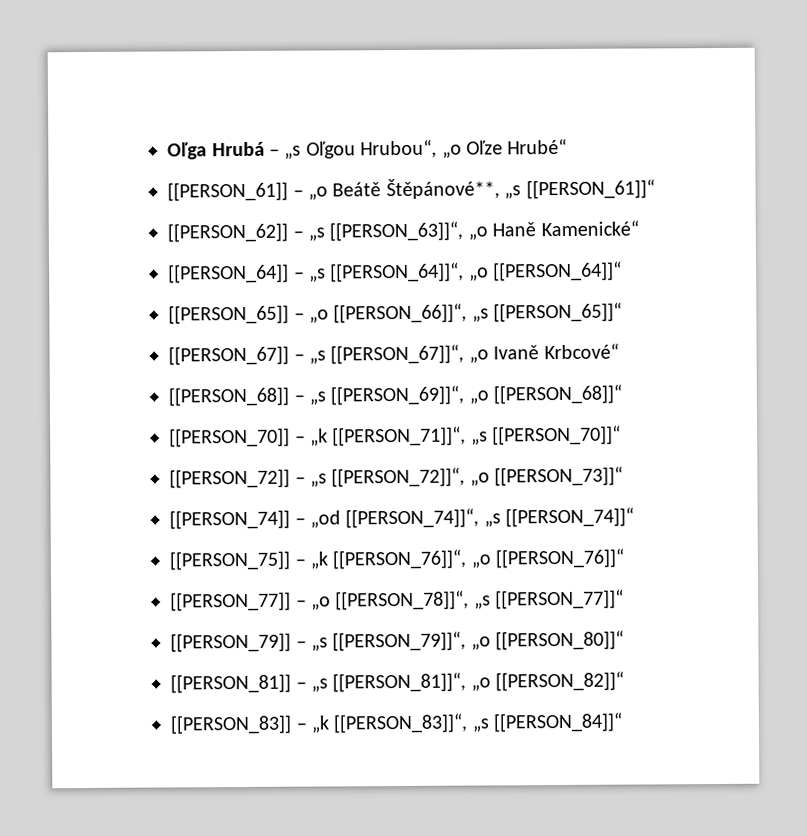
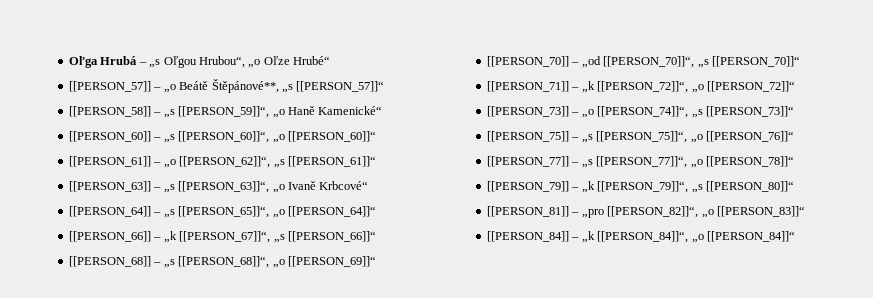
[167,181,289,202] [[PERSON_61]] -> [69,81,152,92] [[PERSON_57]]
(522, 192) none -> [296,81,385,92] [69,106,383,118] [69,131,376,143] [69,156,285,168] [[PERSON_57]]“ // [[PERSON_58]] – „s [[PERSON_59]]“, „o Haně Kamenické“ // [[PERSON_60]] – „s [[PERSON_60]]“, „o [[PERSON_60]]“ // [[PERSON_61]] – „o [[PERSON_62]]“, „s
[167,222,289,243] [[PERSON_62]] -> [69,181,152,192] [[PERSON_63]]
[492,220,639,237] Haně Kamenické“ -> [287,181,369,190] Ivaně Krbcové“
[330,262,465,283] [[PERSON_64]]“, -> [178,206,270,218] [[PERSON_65]]“,
[168,302,623,325] [168,343,619,366] [[PERSON_65]] – „o [[PERSON_66]]“, „s [[PERSON_65]]“ // [[PERSON_67]] – „s [[PERSON_67]]“, „o Ivaně Krbcové“ -> [69,231,376,243] [[PERSON_66]] – „k [[PERSON_67]]“, „s [[PERSON_66]]“
[330,384,623,406] [[PERSON_69]]“, „o [[PERSON_68]]“ -> [178,256,376,268] [[PERSON_68]]“, „o [[PERSON_69]]“
[310,426,467,447] „k [[PERSON_71]]“, -> [581,56,695,68] „od [[PERSON_70]]“,
[169,466,624,489] [169,509,342,530] [[PERSON_72]] – „s [[PERSON_72]]“, „o [[PERSON_73]]“ // [[PERSON_74]] – „od -> [487,81,795,93] [487,106,594,118] [[PERSON_71]] – „k [[PERSON_72]]“, „o [[PERSON_72]]“ // [[PERSON_73]] – „o
[505,507,635,528] [[PERSON_74]]“ -> [705,106,794,117] [[PERSON_73]]“
[310,549,467,570] „k [[PERSON_76]]“, -> [581,131,688,143] „s [[PERSON_75]]“,
[311,589,625,611] „o [[PERSON_78]]“, „s [[PERSON_77]]“ -> [581,156,794,168] „s [[PERSON_77]]“, „o [[PERSON_78]]“
[311,631,491,652] „s [[PERSON_79]]“, „o -> [581,181,703,193] „k [[PERSON_79]]“, „s
[311,671,625,693] [170,713,489,735] „s [[PERSON_81]]“, „o [[PERSON_82]]“ // [[PERSON_83]] – „k [[PERSON_83]]“, „s -> [581,206,805,218] [487,231,704,243] „pro [[PERSON_82]]“, „o [[PERSON_83]]“ // [[PERSON_84]] – „k [[PERSON_84]]“, „o

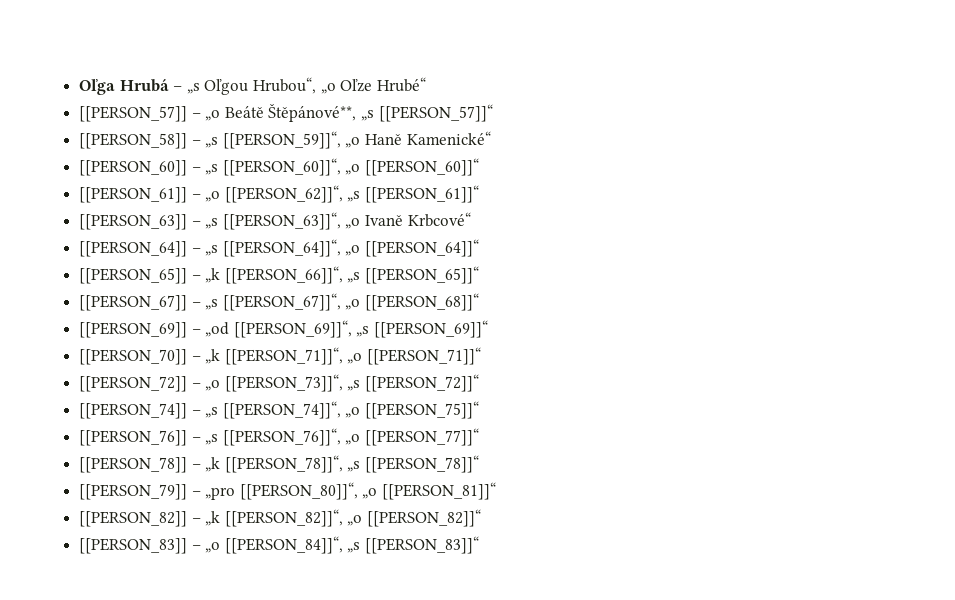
[178,206,270,218] [[PERSON_65]]“, -> [222,239,341,257] [[PERSON_64]]“,
[69,231,376,243] [69,256,376,268] [487,56,800,68] [487,81,795,93] [487,106,794,118] [487,131,794,143] [487,156,794,168] [487,181,794,193] [487,206,805,218] [487,231,795,243] [[PERSON_66]] – „k [[PERSON_67]]“, „s [[PERSON_66]]“ // [[PERSON_68]] – „s [[PERSON_68]]“, „o [[PERSON_69]]“ // [[PERSON_70]] – „od [[PERSON_70]]“, „s [[PERSON_70]]“ // [[PERSON_71]] – „k [[PERSON_72]]“, „o [[PERSON_72]]“ // [[PERSON_73]] – „o [[PERSON_74]]“, „s [[PERSON_73]]“ // [[PERSON_75]] – „s [[PERSON_75]]“, „o [[PERSON_76]]“ // [[PERSON_77]] – „s [[PERSON_77]]“, „o [[PERSON_78]]“ // [[PERSON_79]] – „k [[PERSON_79]]“, „s [[PERSON_80]]“ // [[PERSON_81]] – „pro [[PERSON_82]]“, „o [[PERSON_83]]“ // [[PERSON_84]] – „k [[PERSON_84]]“, „o [[PERSON_84]]“ -> [79,266,480,284] [79,293,480,311] [79,320,489,338] [79,347,482,365] [79,374,480,392] [79,401,480,419] [79,428,480,446] [79,455,480,473] [79,482,497,500] [79,509,482,527] [79,536,480,554] [[PERSON_65]] – „k [[PERSON_66]]“, „s [[PERSON_65]]“ // [[PERSON_67]] – „s [[PERSON_67]]“, „o [[PERSON_68]]“ // [[PERSON_69]] – „od [[PERSON_69]]“, „s [[PERSON_69]]“ // [[PERSON_70]] – „k [[PERSON_71]]“, „o [[PERSON_71]]“ // [[PERSON_72]] – „o [[PERSON_73]]“, „s [[PERSON_72]]“ // [[PERSON_74]] – „s [[PERSON_74]]“, „o [[PERSON_75]]“ // [[PERSON_76]] – „s [[PERSON_76]]“, „o [[PERSON_77]]“ // [[PERSON_78]] – „k [[PERSON_78]]“, „s [[PERSON_78]]“ // [[PERSON_79]] – „pro [[PERSON_80]]“, „o [[PERSON_81]]“ // [[PERSON_82]] – „k [[PERSON_82]]“, „o [[PERSON_82]]“ // [[PERSON_83]] – „o [[PERSON_84]]“, „s [[PERSON_83]]“

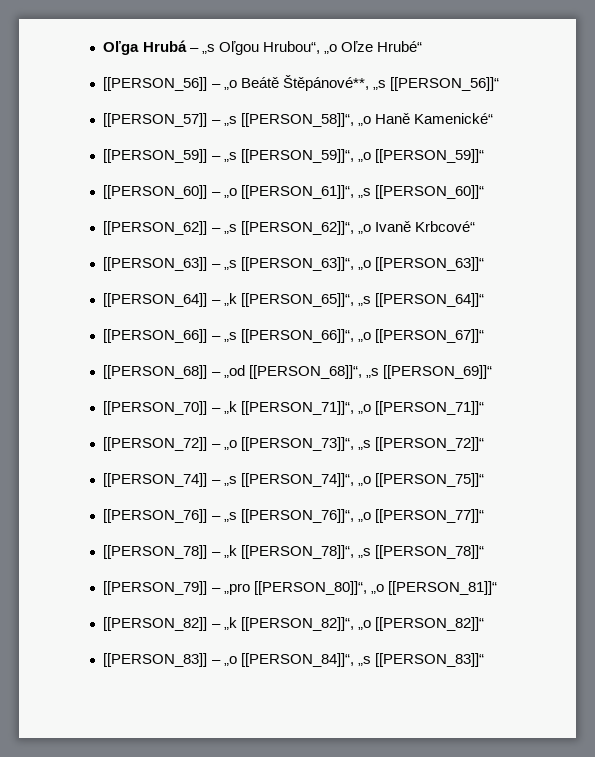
[79,106,188,122] [[PERSON_57]] -> [103,77,208,91] [[PERSON_56]]
[378,104,493,122] [79,133,188,149] [[PERSON_57]]“ // [[PERSON_58]] -> [389,77,499,91] [103,113,493,127] [103,149,208,163] [[PERSON_56]]“ // [[PERSON_57]] – „s [[PERSON_58]]“, „o Haně Kamenické“ // [[PERSON_59]]
[365,131,491,145] Haně Kamenické“ -> [374,149,484,163] [[PERSON_59]]“
[205,158,480,176] [79,185,480,203] „s [[PERSON_60]]“, „o [[PERSON_60]]“ // [[PERSON_61]] – „o [[PERSON_62]]“, „s [[PERSON_61]]“ -> [223,185,484,199] [103,221,475,235] „o [[PERSON_61]]“, „s [[PERSON_60]]“ // [[PERSON_62]] – „s [[PERSON_62]]“, „o Ivaně Krbcové“
[365,212,471,227] Ivaně Krbcové“ -> [374,257,484,271] [[PERSON_63]]“
[205,239,480,257] [79,266,480,284] [79,293,480,311] [79,322,188,338] „s [[PERSON_64]]“, „o [[PERSON_64]]“ // [[PERSON_65]] – „k [[PERSON_66]]“, „s [[PERSON_65]]“ // [[PERSON_67]] – „s [[PERSON_67]]“, „o [[PERSON_68]]“ // [[PERSON_69]] -> [223,293,484,307] [103,329,484,343] [103,365,208,379] „k [[PERSON_65]]“, „s [[PERSON_64]]“ // [[PERSON_66]] – „s [[PERSON_66]]“, „o [[PERSON_67]]“ // [[PERSON_68]]
[233,320,352,338] [[PERSON_69]]“, -> [248,365,362,379] [[PERSON_68]]“,

